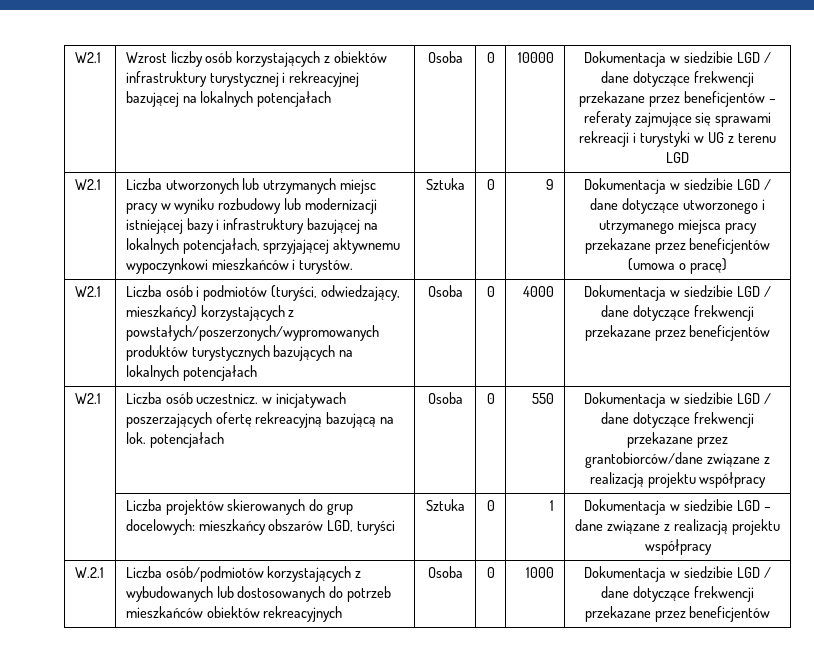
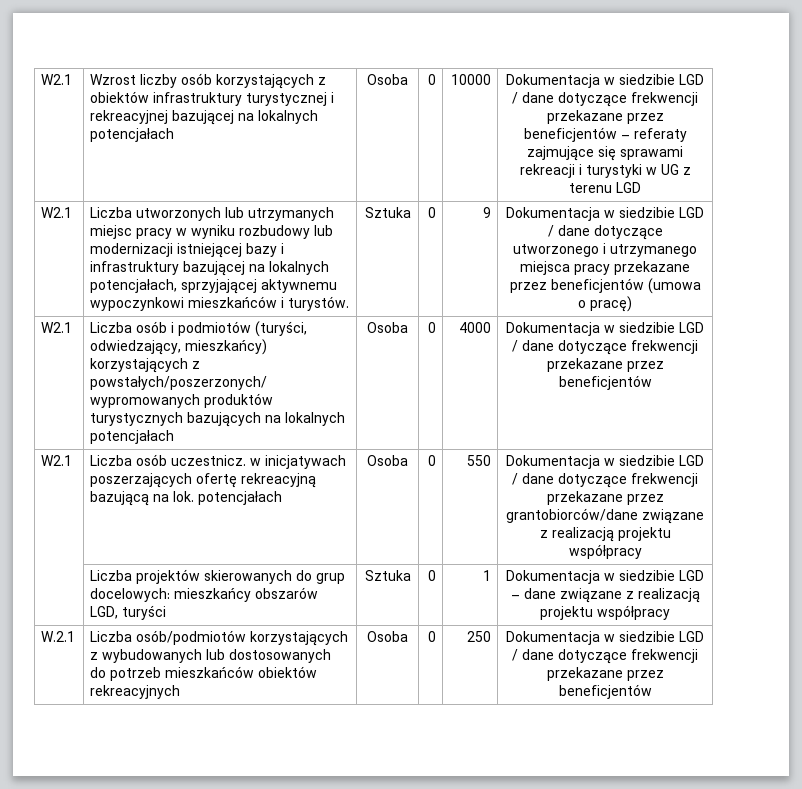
[526,567,555,578] 1000 -> [466,631,491,642] 250

